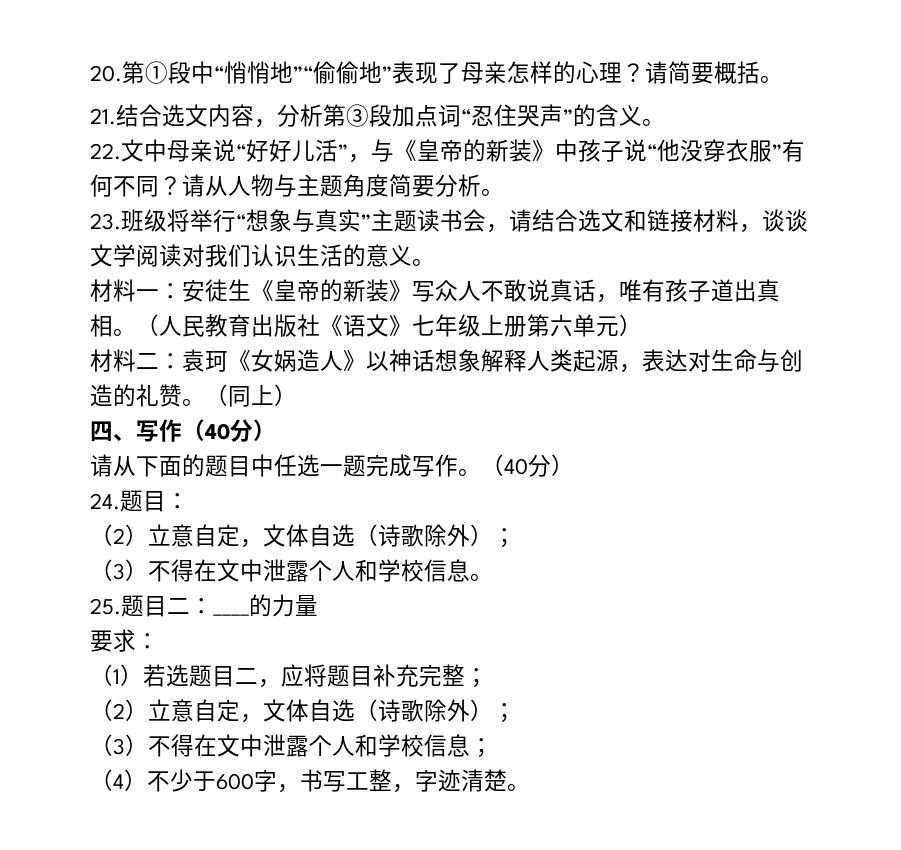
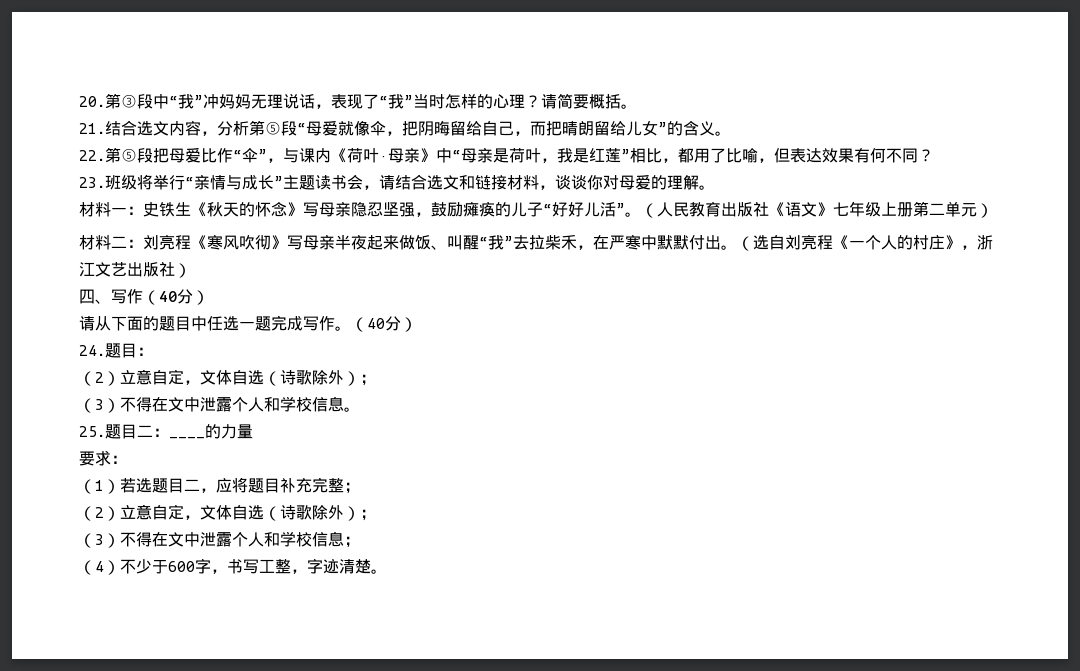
[145,61,168,84] ① -> [121,94,137,108] ③
[224,61,507,84] 悄悄地”“偷偷地”表现了母亲 -> [178,93,445,109] 我”冲妈妈无理说话，表现了“我”当时
[346,104,665,127] [90,139,805,163] [90,174,504,197] ③段加点词“忍住哭声”的含义。 // 22.文中母亲说“好好儿活”，与《皇帝的新装》中孩子说“他没穿衣服”有何不同？请从人物与主题角度简要分析。 -> [265,120,731,136] [79,147,934,163] ⑤段“母爱就像伞，把阴晦留给自己，而把晴朗留给儿女”的含义。 // 22.第⑤段把母爱比作“伞”，与课内《荷叶·母亲》中“母亲是荷叶，我是红莲”相比，都用了比喻，但表达效果有何不同？
[246,209,361,232] 想象与真实 -> [194,175,274,190] 亲情与成长
[90,244,435,267] [90,279,780,303] [90,314,113,337] 文学阅读对我们认识生活的意义。 // 材料一：安徒生《皇帝的新装》写众人不敢说真话，唯有孩子道出真相 -> [587,175,715,190] [79,201,625,217] 你对母爱的理解。 // 材料一：史铁生《秋天的怀念》写母亲隐忍坚强，鼓励瘫痪的儿子“好好儿活”
[550,314,573,337] 六 -> [929,203,945,215] 二
[182,349,803,373] [90,384,274,407] 袁珂《女娲造人》以神话想象解释人类起源，表达对生命与创造的礼赞。（同上 -> [143,234,993,251] [79,262,175,277] 刘亮程《寒风吹彻》写母亲半夜起来做饭、叫醒“我”去拉柴禾，在严寒中默默付出。（选自刘亮程《一个人的村庄》，浙江文艺出版社

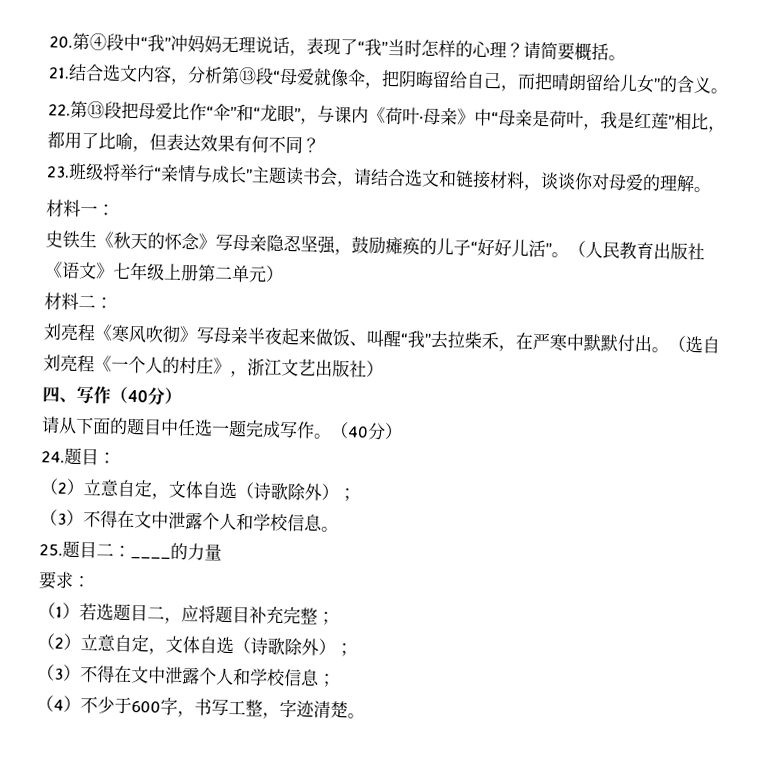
[121,94,137,108] ③ -> [89,33,107,51] ④
[265,121,281,135] ⑤ -> [238,67,257,85] ⑬
[121,148,137,162] ⑤ -> [87,101,105,119] ⑬
(267, 155) none -> [236,103,301,123] 和“龙眼”
(143, 210) none -> (115, 210) //
(143, 243) none -> (113, 303) //

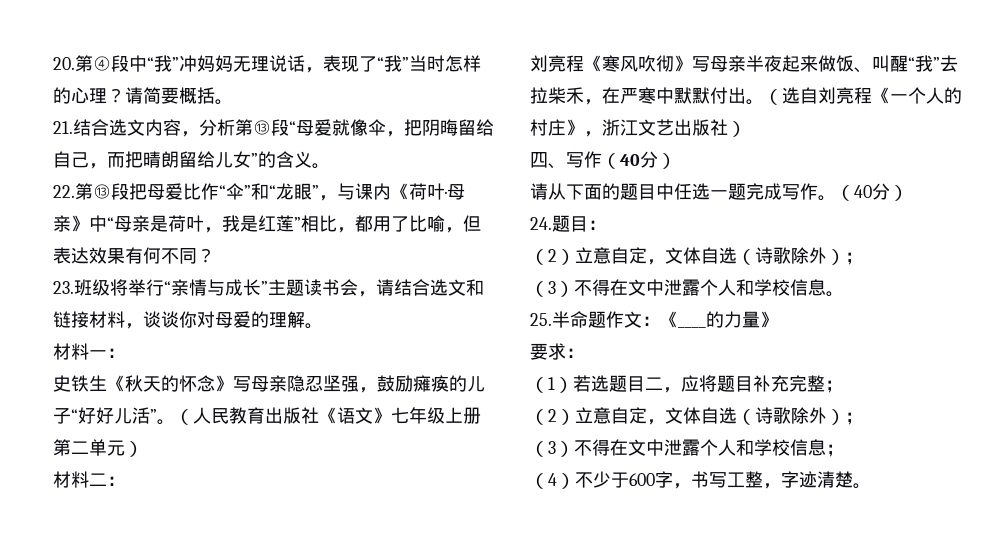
[62,540,131,559] 题目二： -> [552,311,678,328] 半命题作文：《
(222, 552) none -> [760,311,778,328] 》

